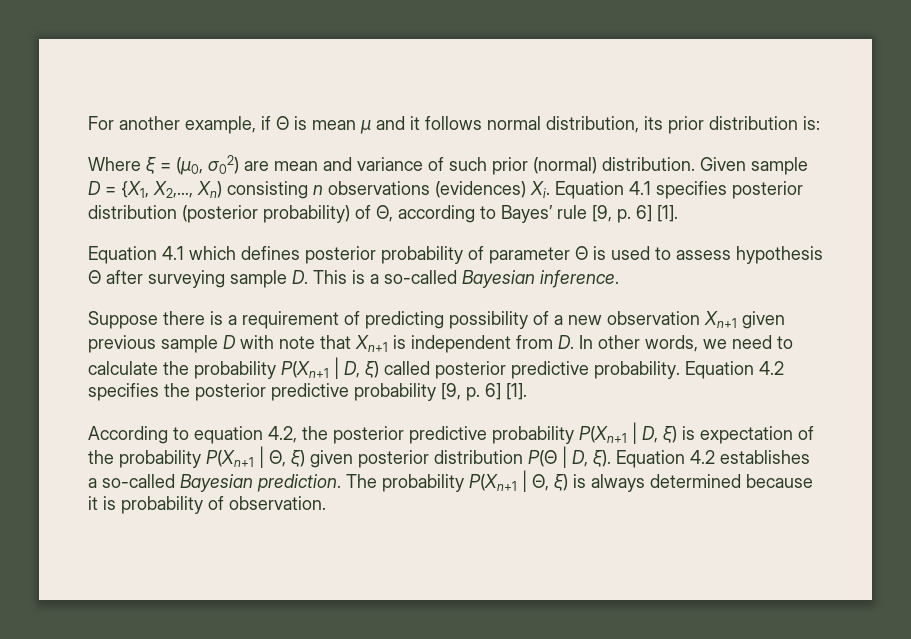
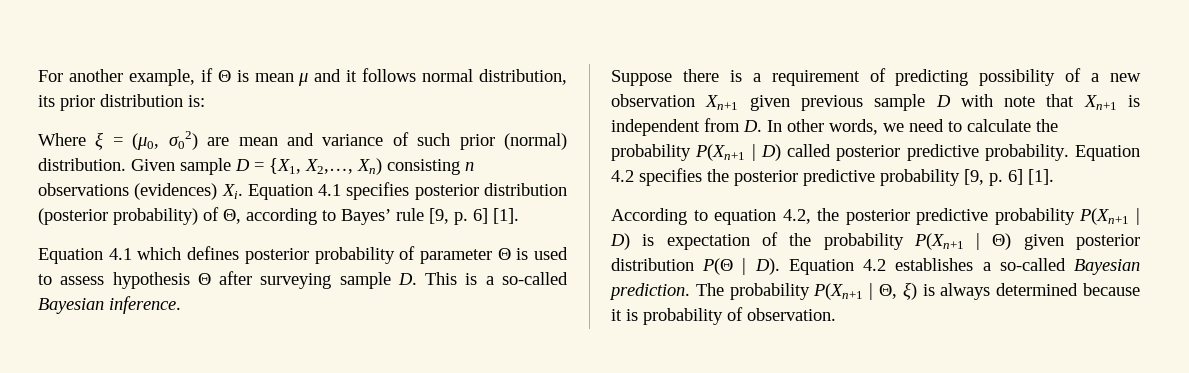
[344,361,379,378] D, ξ) -> [760,144,781,161] D)
[642,426,677,443] D, ξ) -> [610,233,630,250] D)
[269,450,305,467] Θ, ξ) -> [992,233,1012,250] Θ)
[572,450,611,467] D, ξ). -> [754,258,780,275] D).

